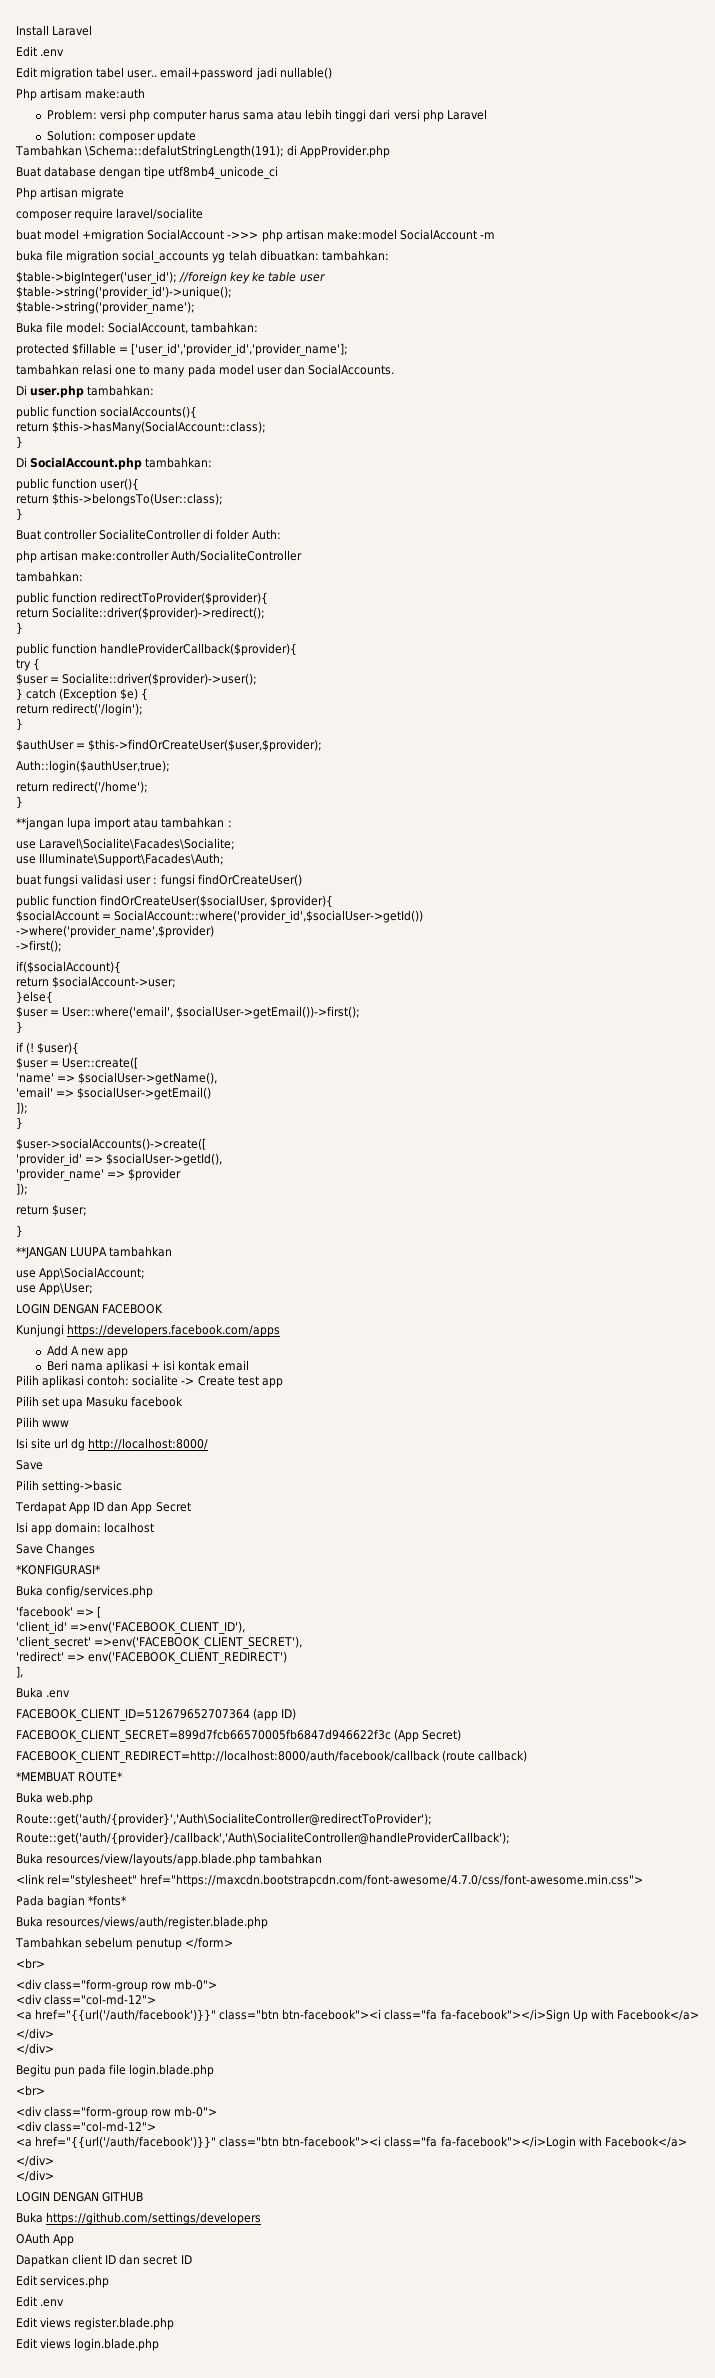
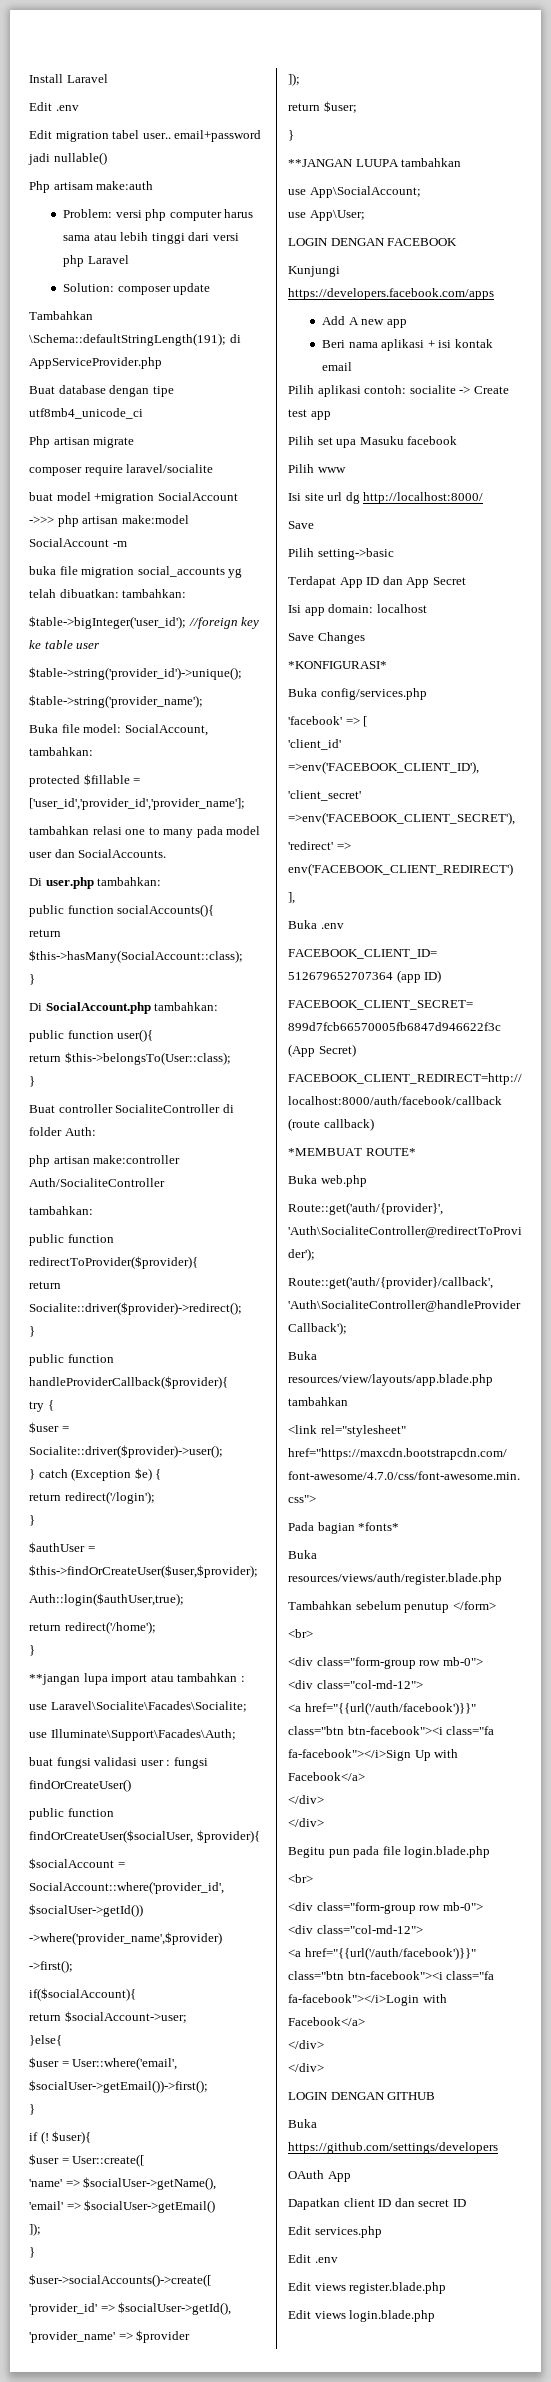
[85,145,391,158] \Schema::defalutStringLength(191); di AppProvider.php -> [29,333,241,346] [29,357,162,369] \Schema::defaultStringLength(191); di AppServiceProvider.php

